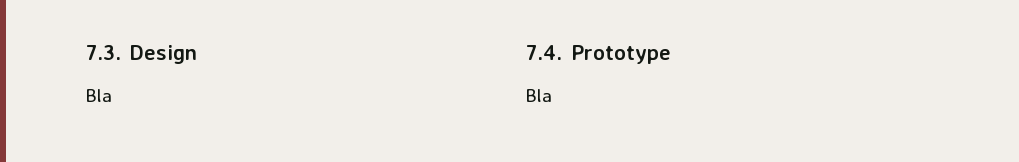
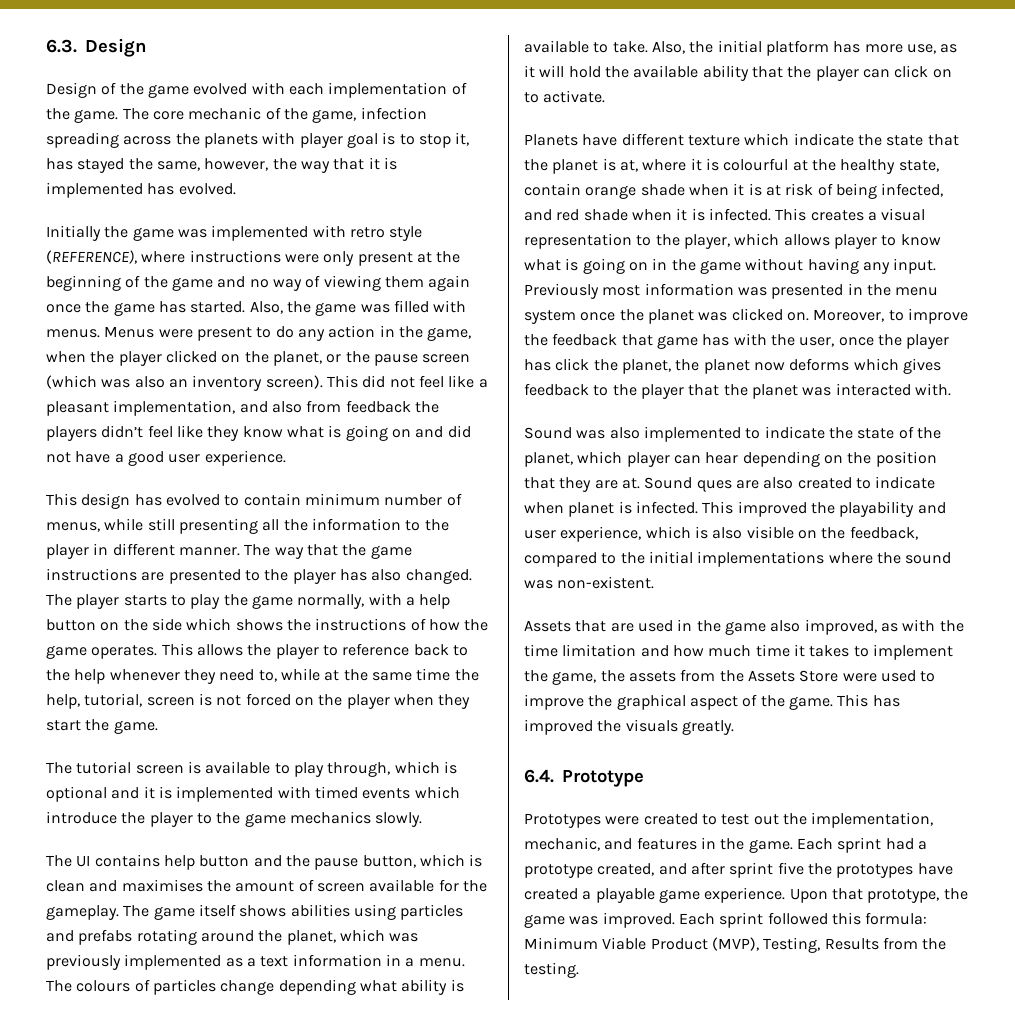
[86,45,121,60] 7.3. -> [46,39,77,53] 6.3.
[86,89,112,102] [526,45,672,64] [526,89,552,102] Bla // 7.4. Prototype // Bla -> [46,82,467,98] [46,107,427,123] [46,132,470,148] [46,157,397,173] [46,182,236,198] [46,225,423,241] [46,250,461,266] [46,275,471,291] [46,300,467,316] [46,325,472,341] [46,350,471,366] [46,375,488,391] [46,400,439,416] [46,425,471,441] [46,450,286,466] [46,493,462,509] [46,518,449,534] [46,543,412,559] [46,568,472,584] [46,593,451,609] [46,618,489,631] [46,643,468,659] [46,668,479,684] [46,693,471,709] [46,719,158,734] [46,761,457,777] [46,786,460,802] [46,811,423,827] [46,854,483,870] [46,879,487,892] [46,904,464,920] [46,929,419,945] [46,954,465,970] [46,979,464,995] [524,40,958,56] [524,65,952,81] [524,90,606,103] [524,133,959,146] [524,158,939,174] [524,183,944,199] [524,208,926,221] [524,233,941,249] [524,258,937,274] [524,283,939,299] [524,308,968,324] [524,333,950,349] [524,358,941,374] [524,383,951,399] [524,426,941,442] [524,451,937,467] [524,476,936,492] [524,501,946,517] [524,526,918,542] [524,551,952,567] [524,576,655,589] [524,619,964,635] [524,644,953,660] [524,669,936,685] [524,694,900,710] [524,719,734,735] [524,769,644,787] [524,812,934,828] [524,837,927,853] [524,862,953,878] [524,887,968,903] [524,912,928,928] [524,937,947,953] [524,962,579,978] Design of the game evolved with each implementation of the game. The core mechanic of the game, infection spreading across the planets with player goal is to stop it, has stayed the same, however, the way that it is implemented has evolved. // Initially the game was implemented with retro style (REFERENCE), where instructions were only present at the beginning of the game and no way of viewing them again once the game has started. Also, the game was filled with menus. Menus were present to do any action in the game, when the player clicked on the planet, or the pause screen (which was also an inventory screen). This did not feel like a pleasant implementation, and also from feedback the players didn’t feel like they know what is going on and did not have a good user experience. // This design has evolved to contain minimum number of menus, while still presenting all the information to the player in different manner. The way that the game instructions are presented to the player has also changed. The player starts to play the game normally, with a help button on the side which shows the instructions of how the game operates. This allows the player to reference back to the help whenever they need to, while at the same time the help, tutorial, screen is not forced on the player when they start the game. // The tutorial screen is available to play through, which is optional and it is implemented with timed events which introduce the player to the game mechanics slowly. // The UI contains help button and the pause button, which is clean and maximises the amount of screen available for the gameplay. The game itself shows abilities using particles and prefabs rotating around the planet, which was previously implemented as a text information in a menu. The colours of particles change depending what ability is available to take. Also, the initial platform has more use, as it will hold the available ability that the player can click on to activate. // Planets have different texture which indicate the state that the planet is at, where it is colourful at the healthy state, contain orange shade when it is at risk of being infected, and red shade when it is infected. This creates a visual representation to the player, which allows player to know what is going on in the game without having any input. Previously most information was presented in the menu system once the planet was clicked on. Moreover, to improve the feedback that game has with the user, once the player has click the planet, the planet now deforms which gives feedback to the player that the planet was interacted with. // Sound was also implemented to indicate the state of the planet, which player can hear depending on the position that they are at. Sound ques are also created to indicate when planet is infected. This improved the playability and user experience, which is also visible on the feedback, compared to the initial implementations where the sound was non-existent. // Assets that are used in the game also improved, as with the time limitation and how much time it takes to implement the game, the assets from the Assets Store were used to improve the graphical aspect of the game. This has improved the visuals greatly. // 6.4. Prototype // Prototypes were created to test out the implementation, mechanic, and features in the game. Each sprint had a prototype created, and after sprint five the prototypes have created a playable game experience. Upon that prototype, the game was improved. Each sprint followed this formula: Minimum Viable Product (MVP), Testing, Results from the testing.

